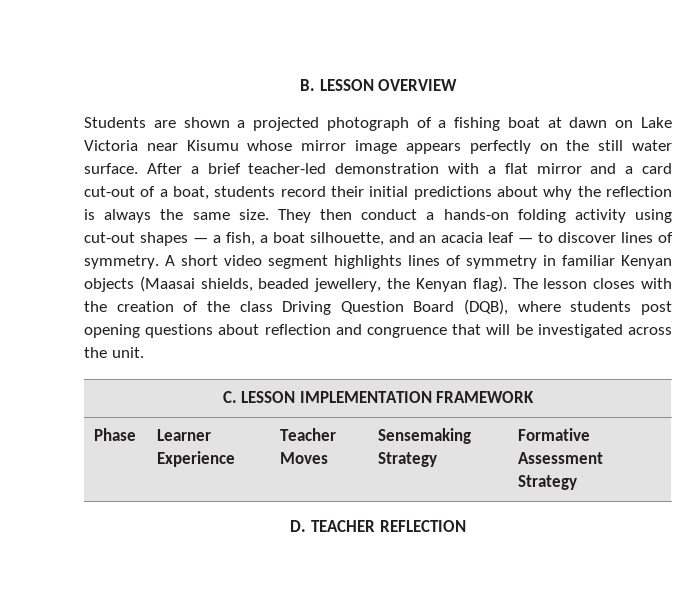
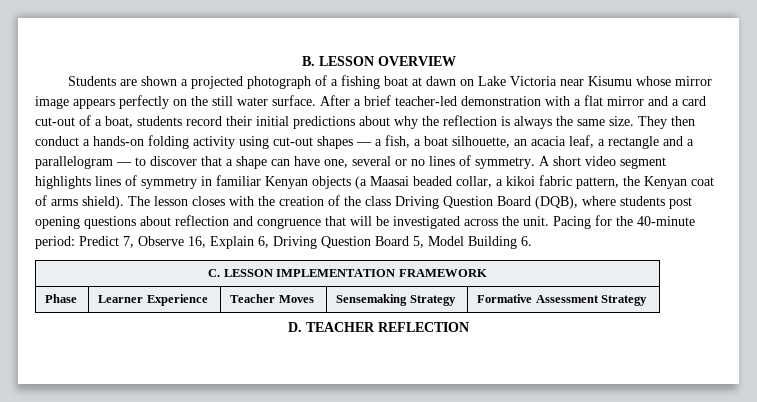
[388,232,415,243] and -> (510, 142) none
[488,232,617,243] leaf — to discover -> [569,135,694,149] [35,156,425,169] leaf, a rectangle and a parallelogram — to discover that a shape can have one, several or no
[139,276,507,292] (Maasai shields, beaded jewellery, the Kenyan flag). -> [355,175,714,189] [35,195,124,209] (a Maasai beaded collar, a kikoi fabric pattern, the Kenyan coat of arms shield).
(144, 352) none -> [553,215,695,229] [35,236,532,249] Pacing for the 40-minute period: Predict 7, Observe 16, Explain 6, Driving Question Board 5, Model Building 6.

